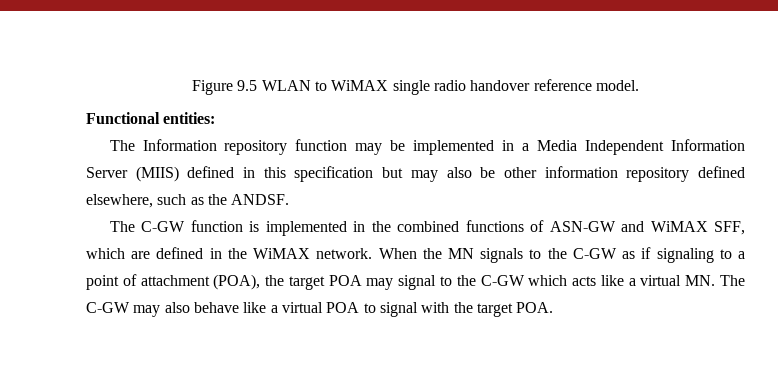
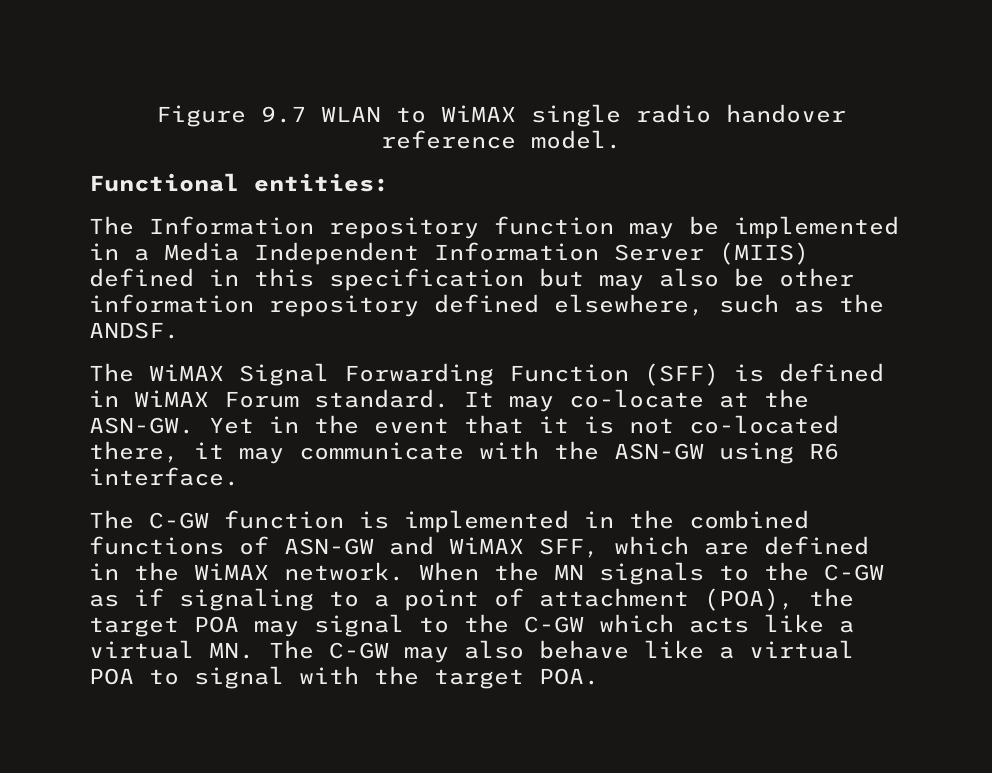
[237,80,258,91] 9.5 -> [260,106,306,123] 9.7
(290, 199) none -> [89,363,884,386] [89,389,809,412] [89,415,839,434] [89,441,839,464] [89,467,239,486] // The WiMAX Signal Forwarding Function (SFF) is defined in WiMAX Forum standard. It may co-locate at the ASN-GW. Yet in the event that it is not co-located there, it may communicate with the ASN-GW using R6 interface.

